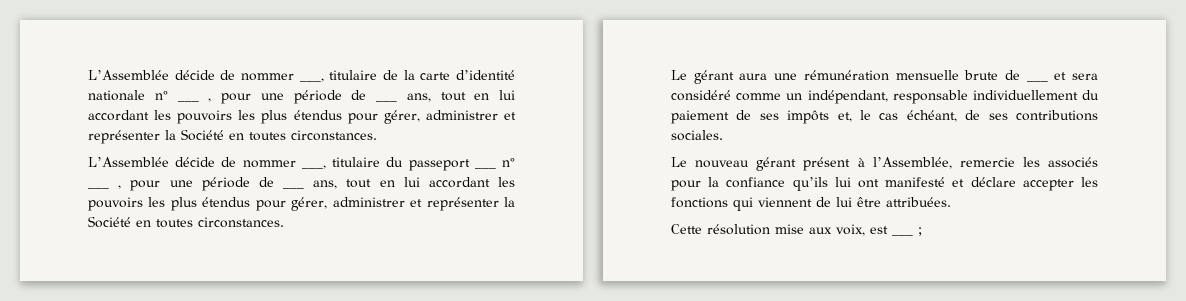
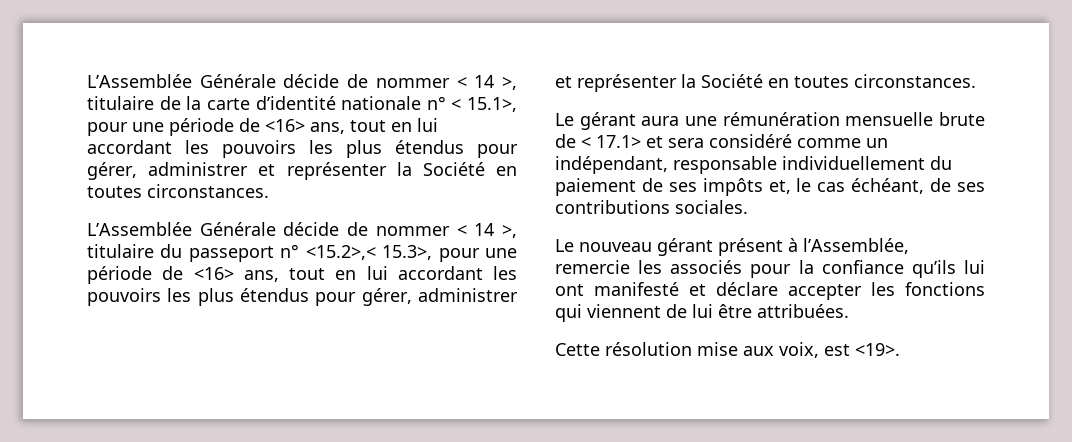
[88,70,324,82] L’Assemblée décide de nommer ___, -> [87,74,517,90] L’Assemblée Générale décide de nommer < 14 >,
[177,90,367,104] [376,100,397,102] ___ , pour une période de ___ -> [451,97,517,112] [87,118,305,136] < 15.1>, pour une période de <16>
[175,157,496,171] [502,158,515,167] [88,177,274,191] [283,187,304,189] décide de nommer ___, titulaire du passeport ___ n° ___ , pour une période de ___ -> [199,222,517,238] [87,244,517,262] [87,266,234,284] Générale décide de nommer < 14 >, titulaire du passeport n° <15.2>,< 15.3>, pour une période de <16>
[1026,80,1048,82] ___ -> [581,135,641,148] < 17.1>
[892,227,922,236] ___ ; -> [855,343,900,356] <19>.

